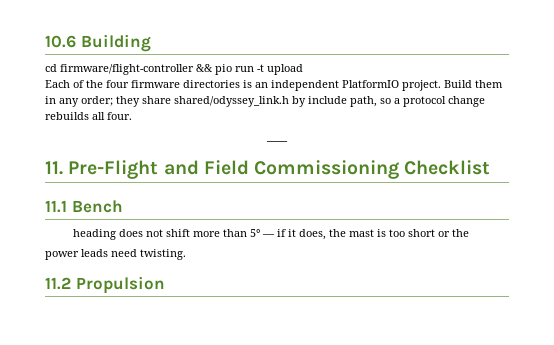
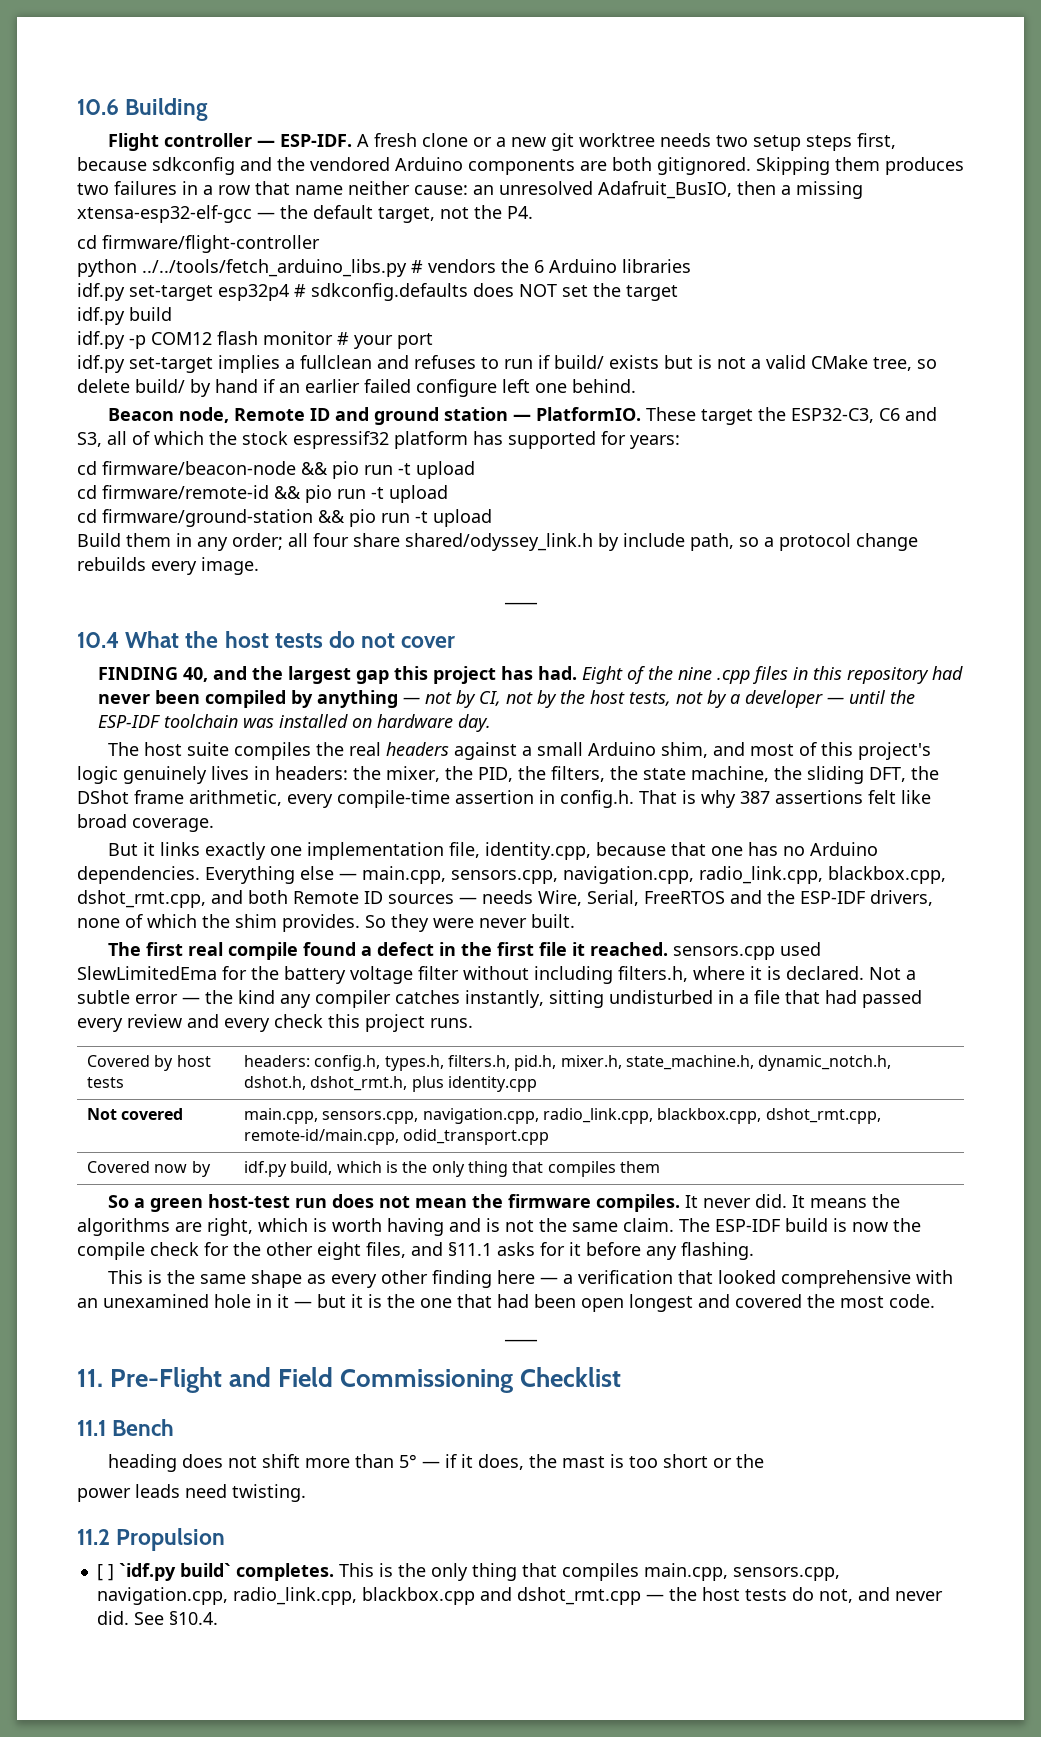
[45,64,303,75] [45,80,441,91] cd firmware/flight-controller && pio run -t upload // Each of the four firmware directories is an independent PlatformIO project. -> [107,133,896,151] [77,157,964,175] [77,181,863,199] [77,205,533,223] [77,235,320,253] [77,259,691,277] [77,283,678,301] [77,307,172,325] [77,331,433,349] [77,355,937,373] [77,379,636,397] [107,407,937,425] [77,431,680,449] [77,461,475,479] [77,485,448,503] [77,509,492,527] Flight controller — ESP-IDF. A fresh clone or a new git worktree needs two setup steps first, because sdkconfig and the vendored Arduino components are both gitignored. Skipping them produces two failures in a row that name neither cause: an unresolved Adafruit_BusIO, then a missing xtensa-esp32-elf-gcc — the default target, not the P4. // cd firmware/flight-controller // python ../../tools/fetch_arduino_libs.py # vendors the 6 Arduino libraries // idf.py set-target esp32p4 # sdkconfig.defaults does NOT set the target // idf.py build // idf.py -p COM12 flash monitor # your port // idf.py set-target implies a fullclean and refuses to run if build/ exists but is not a valid CMake tree, so delete build/ by hand if an earlier failed configure left one behind. // Beacon node, Remote ID and ground station — PlatformIO. These target the ESP32-C3, C6 and S3, all of which the stock espressif32 platform has supported for years: // cd firmware/beacon-node && pio run -t upload // cd firmware/remote-id && pio run -t upload // cd firmware/ground-station && pio run -t upload //
[116,96,140,107] they -> [288,533,349,547] all four
[92,112,132,120] all four. -> [151,557,259,575] [503,601,538,605] [77,631,456,648] [98,666,964,684] [98,690,916,708] [98,714,492,732] [107,742,931,760] [77,766,939,784] [77,790,931,808] [77,814,214,832] [107,842,878,860] [77,866,946,884] [77,890,933,908] [77,914,575,932] [107,942,821,960] [77,966,916,984] [77,990,922,1008] [77,1014,473,1032] [87,1055,211,1071] [87,1077,125,1088] [244,1055,892,1071] [244,1076,538,1092] [87,1108,184,1120] [244,1108,881,1124] [244,1129,550,1145] [87,1161,211,1177] [244,1161,660,1177] [107,1194,900,1212] [77,1218,921,1236] [77,1242,754,1260] [107,1270,953,1288] [77,1294,935,1312] every image. // ____ // 10.4 What the host tests do not cover // FINDING 40, and the largest gap this project has had. Eight of the nine .cpp files in this repository had never been compiled by anything — not by CI, not by the host tests, not by a developer — until the ESP-IDF toolchain was installed on hardware day. // The host suite compiles the real headers against a small Arduino shim, and most of this project's logic genuinely lives in headers: the mixer, the PID, the filters, the state machine, the sliding DFT, the DShot frame arithmetic, every compile-time assertion in config.h. That is why 387 assertions felt like broad coverage. // But it links exactly one implementation file, identity.cpp, because that one has no Arduino dependencies. Everything else — main.cpp, sensors.cpp, navigation.cpp, radio_link.cpp, blackbox.cpp, dshot_rmt.cpp, and both Remote ID sources — needs Wire, Serial, FreeRTOS and the ESP-IDF drivers, none of which the shim provides. So they were never built. // The first real compile found a defect in the first file it reached. sensors.cpp used SlewLimitedEma for the battery voltage filter without including filters.h, where it is declared. Not a subtle error — the kind any compiler catches instantly, sitting undisturbed in a file that had passed every review and every check this project runs. // Covered by host tests | headers: config.h, types.h, filters.h, pid.h, mixer.h, state_machine.h, dynamic_notch.h, dshot.h, dshot_rmt.h, plus identity.cpp // Not covered | main.cpp, sensors.cpp, navigation.cpp, radio_link.cpp, blackbox.cpp, dshot_rmt.cpp, remote-id/main.cpp, odid_transport.cpp // Covered now by | idf.py build, which is the only thing that compiles them // So a green host-test run does not mean the firmware compiles. It never did. It means the algorithms are right, which is worth having and is not the same claim. The ESP-IDF build is now the compile check for the other eight files, and §11.1 asks for it before any flashing. // This is the same shape as every other finding here — a verification that looked comprehensive with an unexamined hole in it — but it is the one that had been open longest and covered the most code.
(165, 285) none -> [96,1563,840,1581] [96,1587,943,1605] [96,1611,218,1625] // [ ] `idf.py build` completes. This is the only thing that compiles main.cpp, sensors.cpp, navigation.cpp, radio_link.cpp, blackbox.cpp and dshot_rmt.cpp — the host tests do not, and never did. See §10.4.

